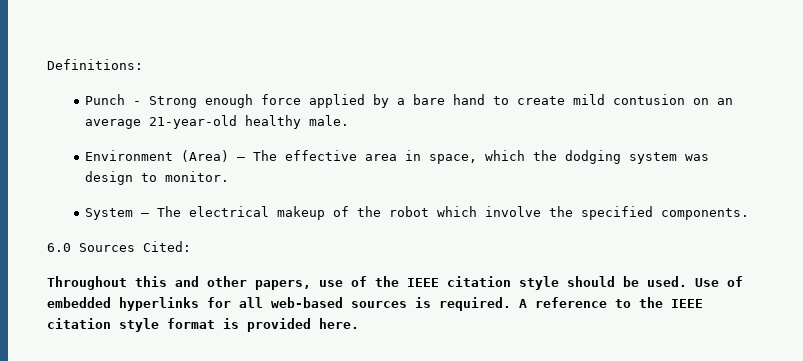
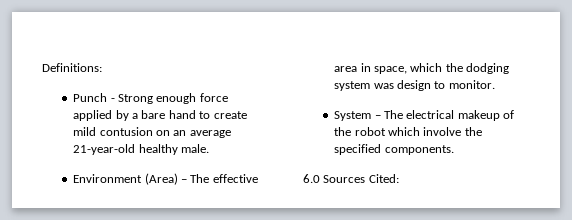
[47,276,743,290] [47,297,703,311] [47,318,359,332] // Throughout this and other papers, use of the IEEE citation style should be used. Use of embedded hyperlinks for all web-based sources is required. A reference to the IEEE citation style format is provided here. -> (399, 178) none

